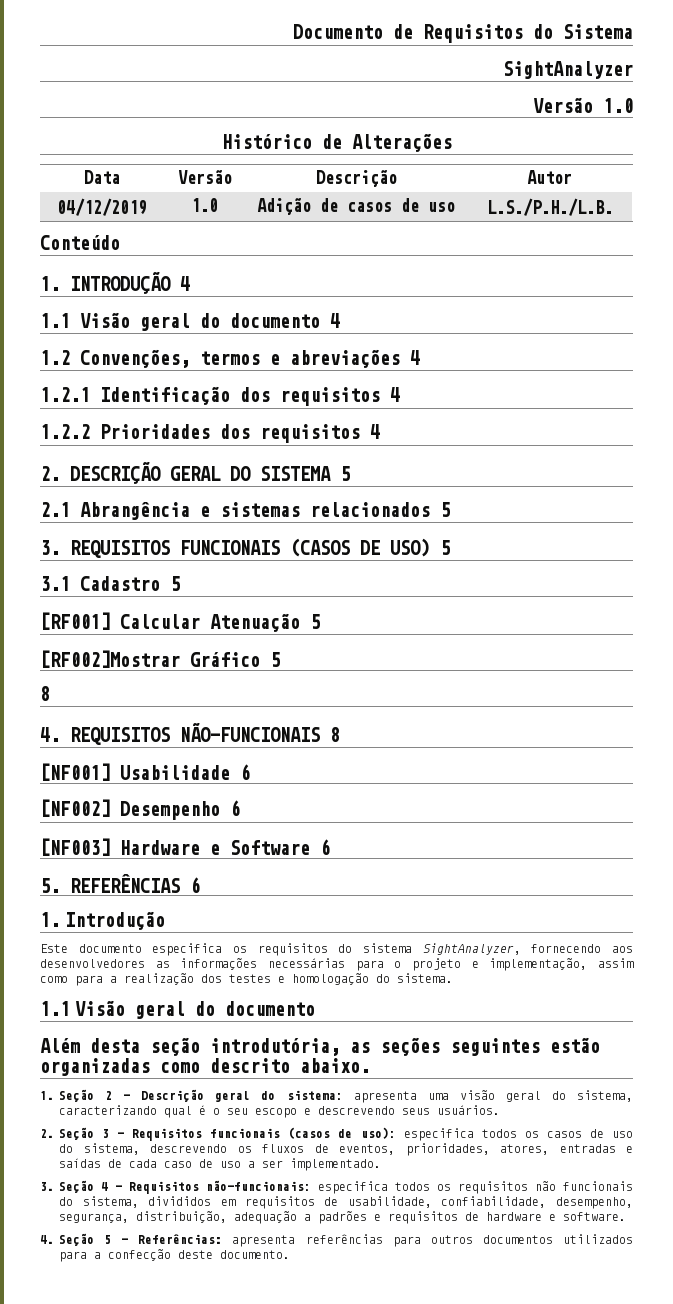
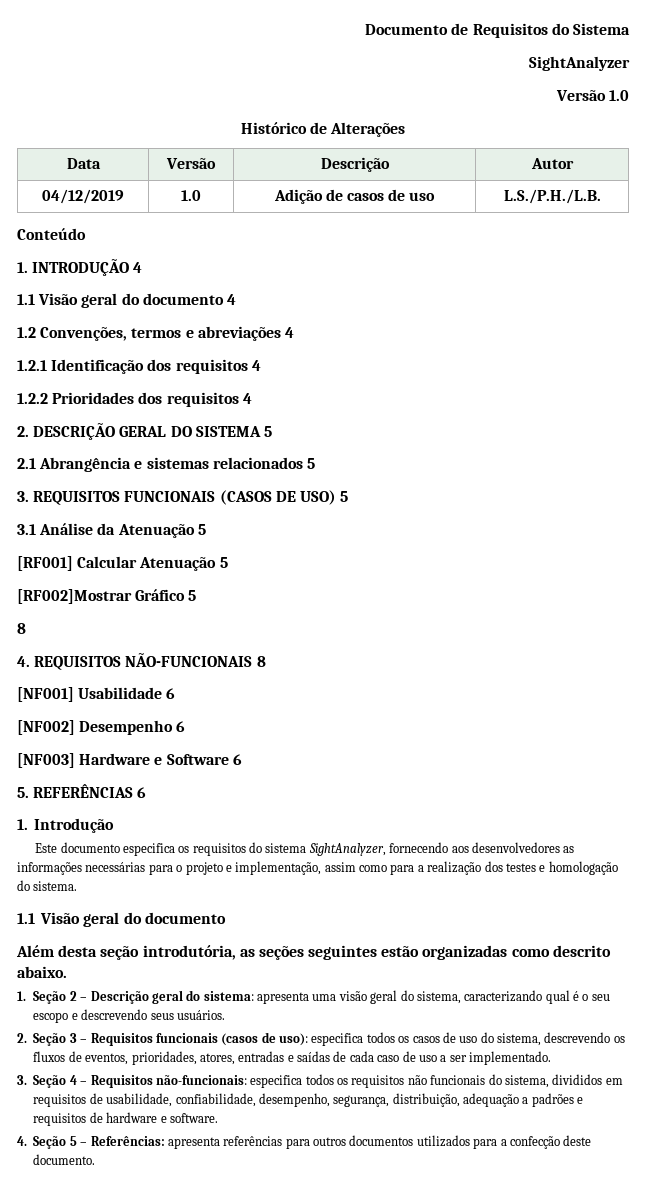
[80,576,160,591] Cadastro -> [39,523,195,538] Análise da Atenuação

